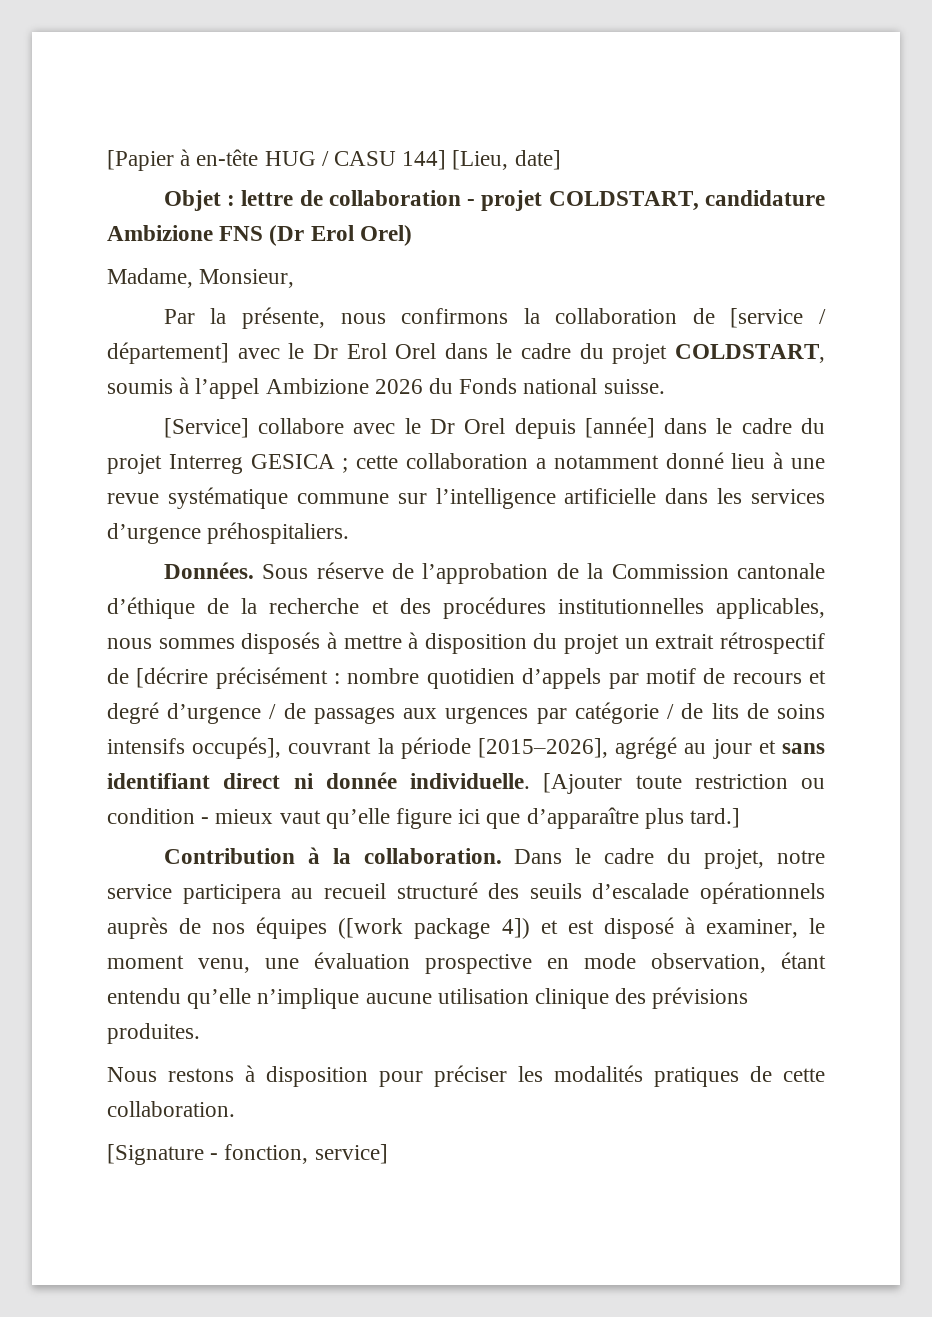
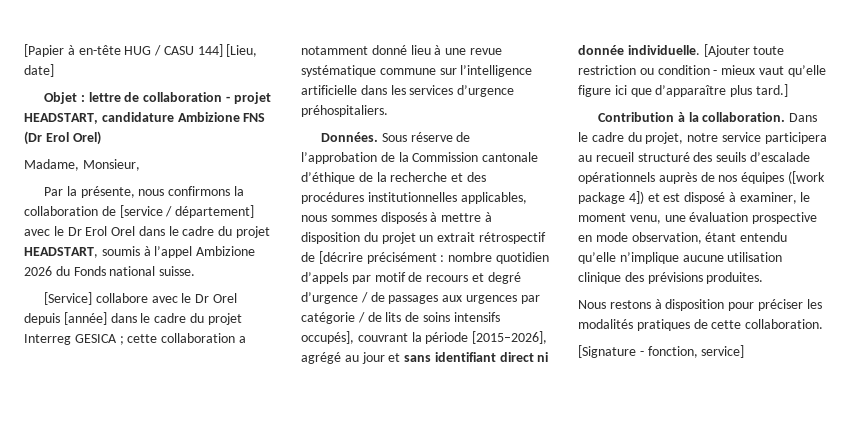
[548,191,699,211] COLDSTART, -> [24,113,98,124] HEADSTART,
[674,344,825,363] COLDSTART, -> [24,247,98,258] HEADSTART,

